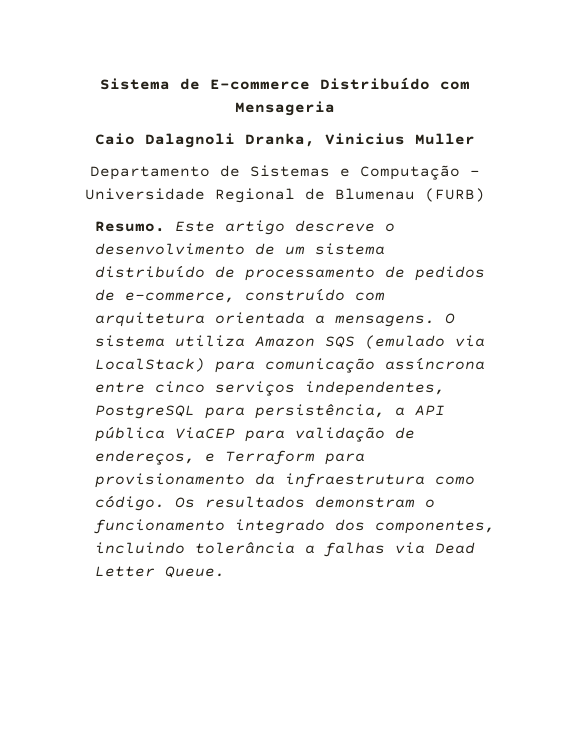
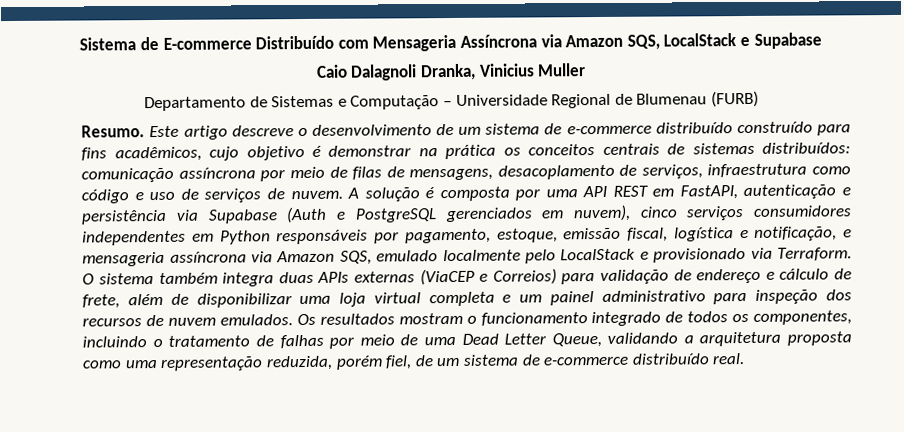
(335, 108) none -> [459,32,822,50] Assíncrona via Amazon SQS, LocalStack e Supabase
[95,265,486,281] [95,288,386,303] [95,312,456,327] [95,335,486,349] [95,357,486,373] [95,381,446,396] [95,404,446,419] [95,426,416,442] [95,450,366,465] [95,473,476,488] [95,495,166,511] distribuído de processamento de pedidos de e-commerce, construído com arquitetura orientada a mensagens. O sistema utiliza Amazon SQS (emulado via LocalStack) para comunicação assíncrona entre cinco serviços independentes, PostgreSQL para persistência, a API pública ViaCEP para validação de endereços, e Terraform para provisionamento da infraestrutura como código. -> [544,121,851,136] [81,142,852,162] [81,163,851,183] [81,184,851,204] [81,204,852,225] [82,226,853,246] [82,247,852,267] [82,268,853,287] [82,289,853,309] [82,314,293,327] de e-commerce distribuído construído para fins acadêmicos, cujo objetivo é demonstrar na prática os conceitos centrais de sistemas distribuídos: comunicação assíncrona por meio de filas de mensagens, desacoplamento de serviços, infraestrutura como código e uso de serviços de nuvem. A solução é composta por uma API REST em FastAPI, autenticação e persistência via Supabase (Auth e PostgreSQL gerenciados em nuvem), cinco serviços consumidores independentes em Python responsáveis por pagamento, estoque, emissão fiscal, logística e notificação, e mensageria assíncrona via Amazon SQS, emulado localmente pelo LocalStack e provisionado via Terraform. O sistema também integra duas APIs externas (ViaCEP e Correios) para validação de endereço e cálculo de frete, além de disponibilizar uma loja virtual completa e um painel administrativo para inspeção dos recursos de nuvem emulados.
[315,496,416,508] demonstram -> [398,312,463,325] mostram
[335,519,496,534] [95,542,476,557] [95,566,226,578] dos componentes, incluindo tolerância a falhas via Dead Letter Queue. -> [665,310,853,325] [82,331,853,349] [82,353,746,371] de todos os componentes, incluindo o tratamento de falhas por meio de uma Dead Letter Queue, validando a arquitetura proposta como uma representação reduzida, porém fiel, de um sistema de e-commerce distribuído real.

